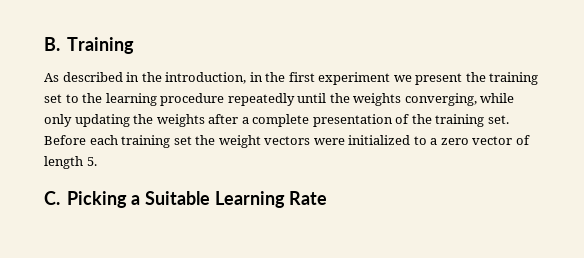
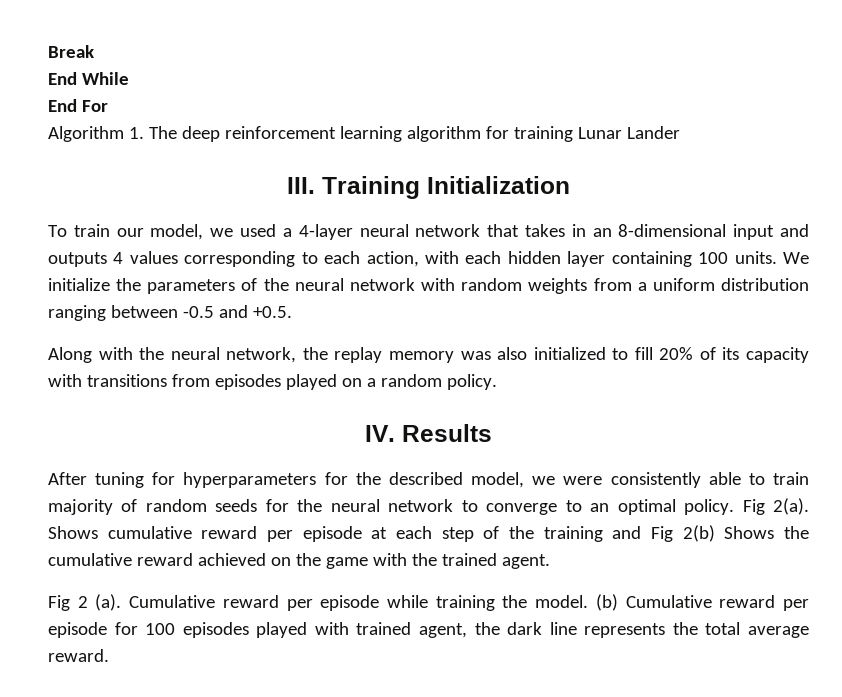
[44,37,134,54] [44,72,539,85] [44,93,515,106] [44,114,509,127] [44,135,530,148] [44,156,97,169] [44,191,328,208] B. Training // As described in the introduction, in the first experiment we present the training set to the learning procedure repeatedly until the weights converging, while only updating the weights after a complete presentation of the training set. Before each training set the weight vectors were initialized to a zero vector of length 5. // C. Picking a Suitable Learning Rate -> [48,45,94,58] [48,72,129,85] [48,99,108,112] [48,126,680,142] [287,176,570,199] [48,224,809,240] [48,251,810,267] [48,278,809,294] [48,305,292,321] [48,347,809,363] [48,374,497,390] [365,424,492,442] [48,472,809,488] [48,498,810,515] [48,525,809,542] [48,553,550,569] [48,594,809,611] [48,622,809,638] [48,649,109,662] Break // End While // End For // Algorithm 1. The deep reinforcement learning algorithm for training Lunar Lander // III. Training Initialization // To train our model, we used a 4-layer neural network that takes in an 8-dimensional input and outputs 4 values corresponding to each action, with each hidden layer containing 100 units. We initialize the parameters of the neural network with random weights from a uniform distribution ranging between -0.5 and +0.5. // Along with the neural network, the replay memory was also initialized to fill 20% of its capacity with transitions from episodes played on a random policy. // IV. Results // After tuning for hyperparameters for the described model, we were consistently able to train majority of random seeds for the neural network to converge to an optimal policy. Fig 2(a). Shows cumulative reward per episode at each step of the training and Fig 2(b) Shows the cumulative reward achieved on the game with the trained agent. // Fig 2 (a). Cumulative reward per episode while training the model. (b) Cumulative reward per episode for 100 episodes played with trained agent, the dark line represents the total average reward.

